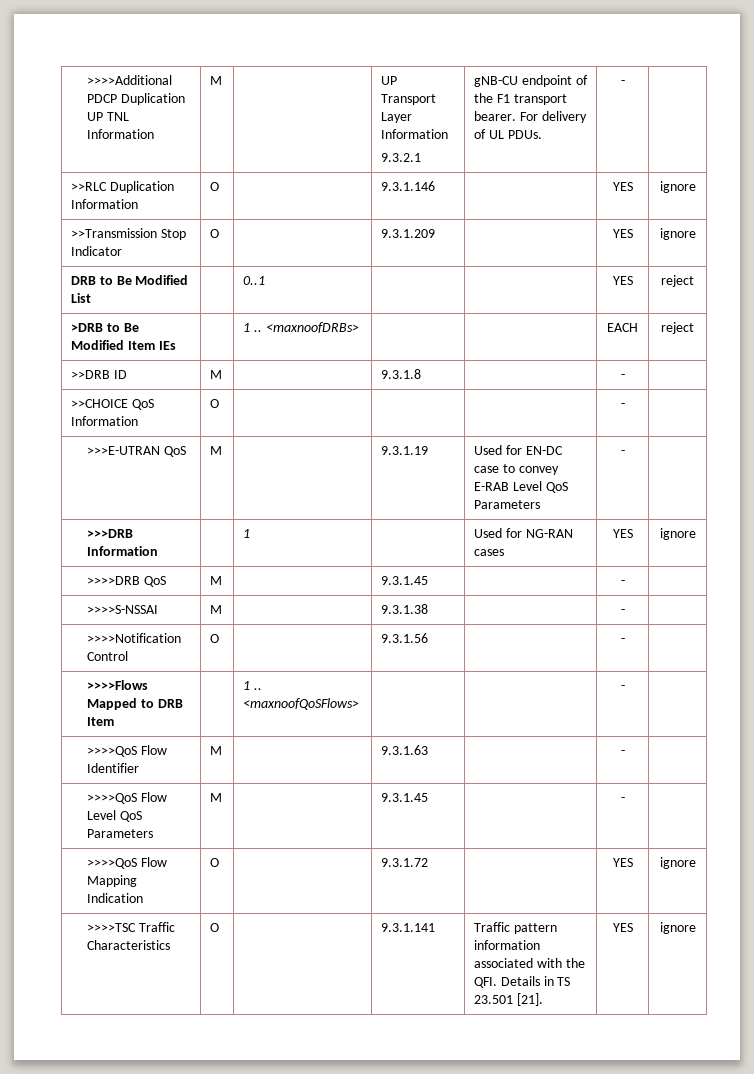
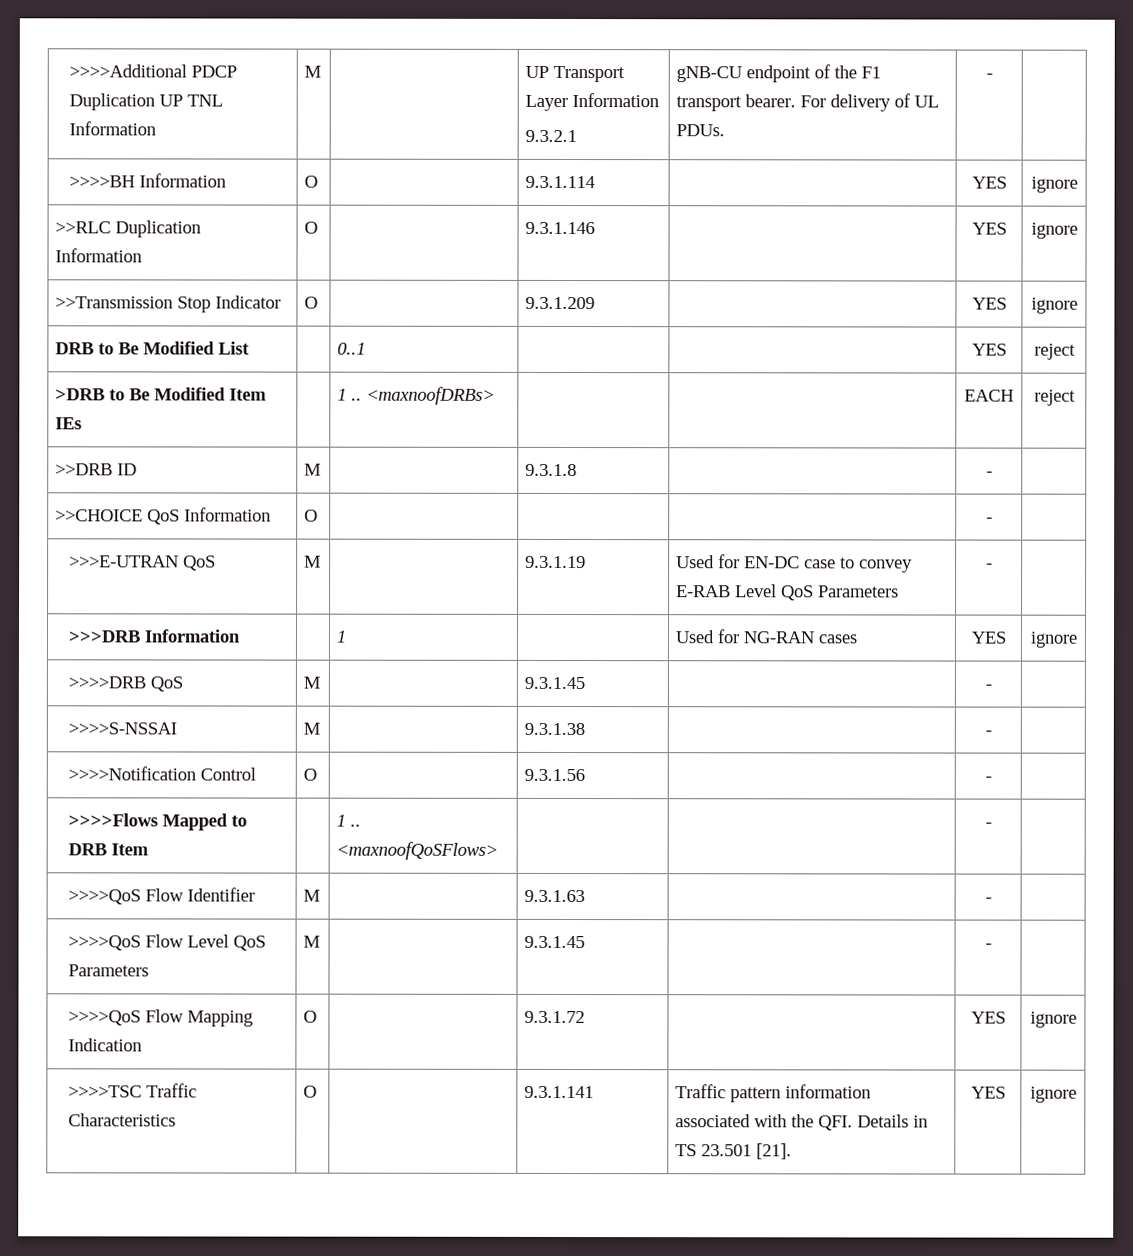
(625, 82) none -> [69,173,227,188] [304,175,319,188] [525,175,596,189] [971,176,1007,189] [1030,176,1078,193] // >>>>BH Information | O | | 9.3.1.114 | | YES | ignore

